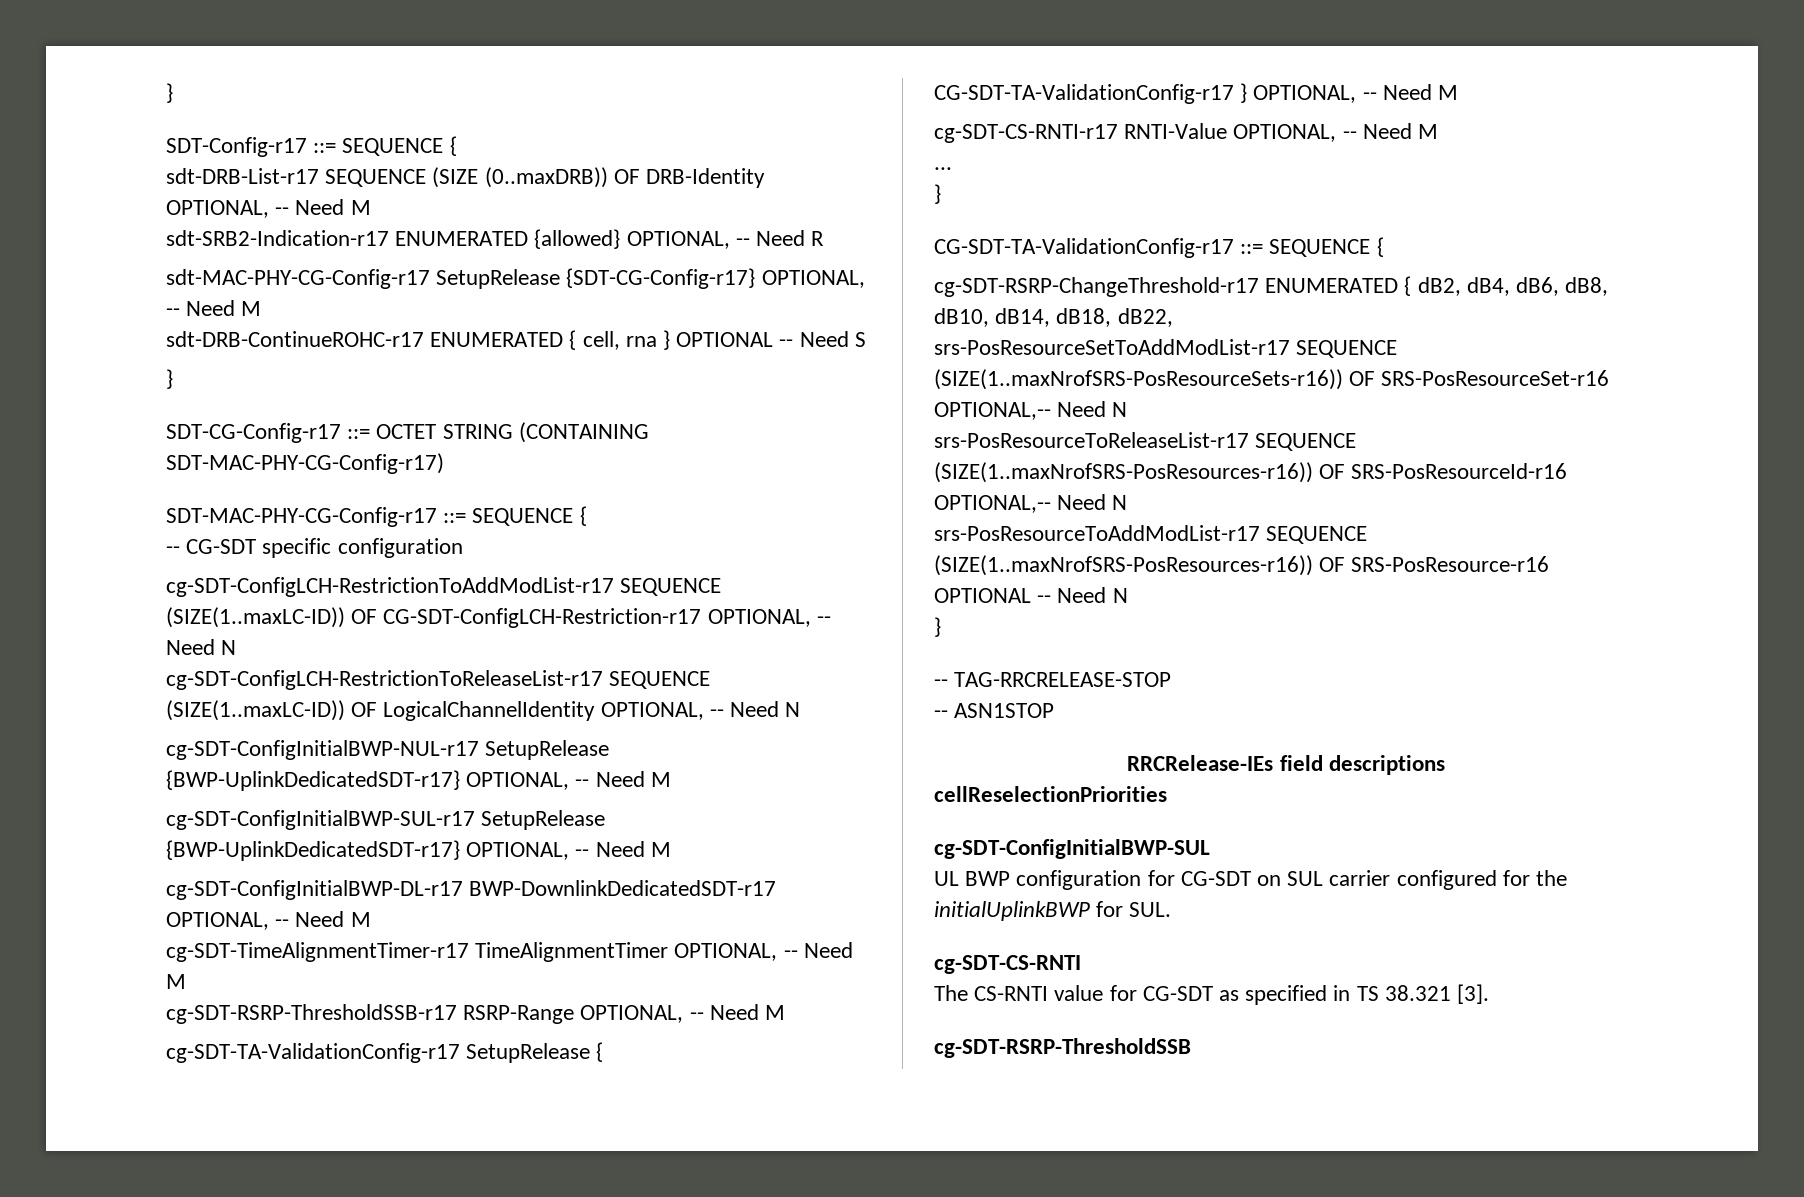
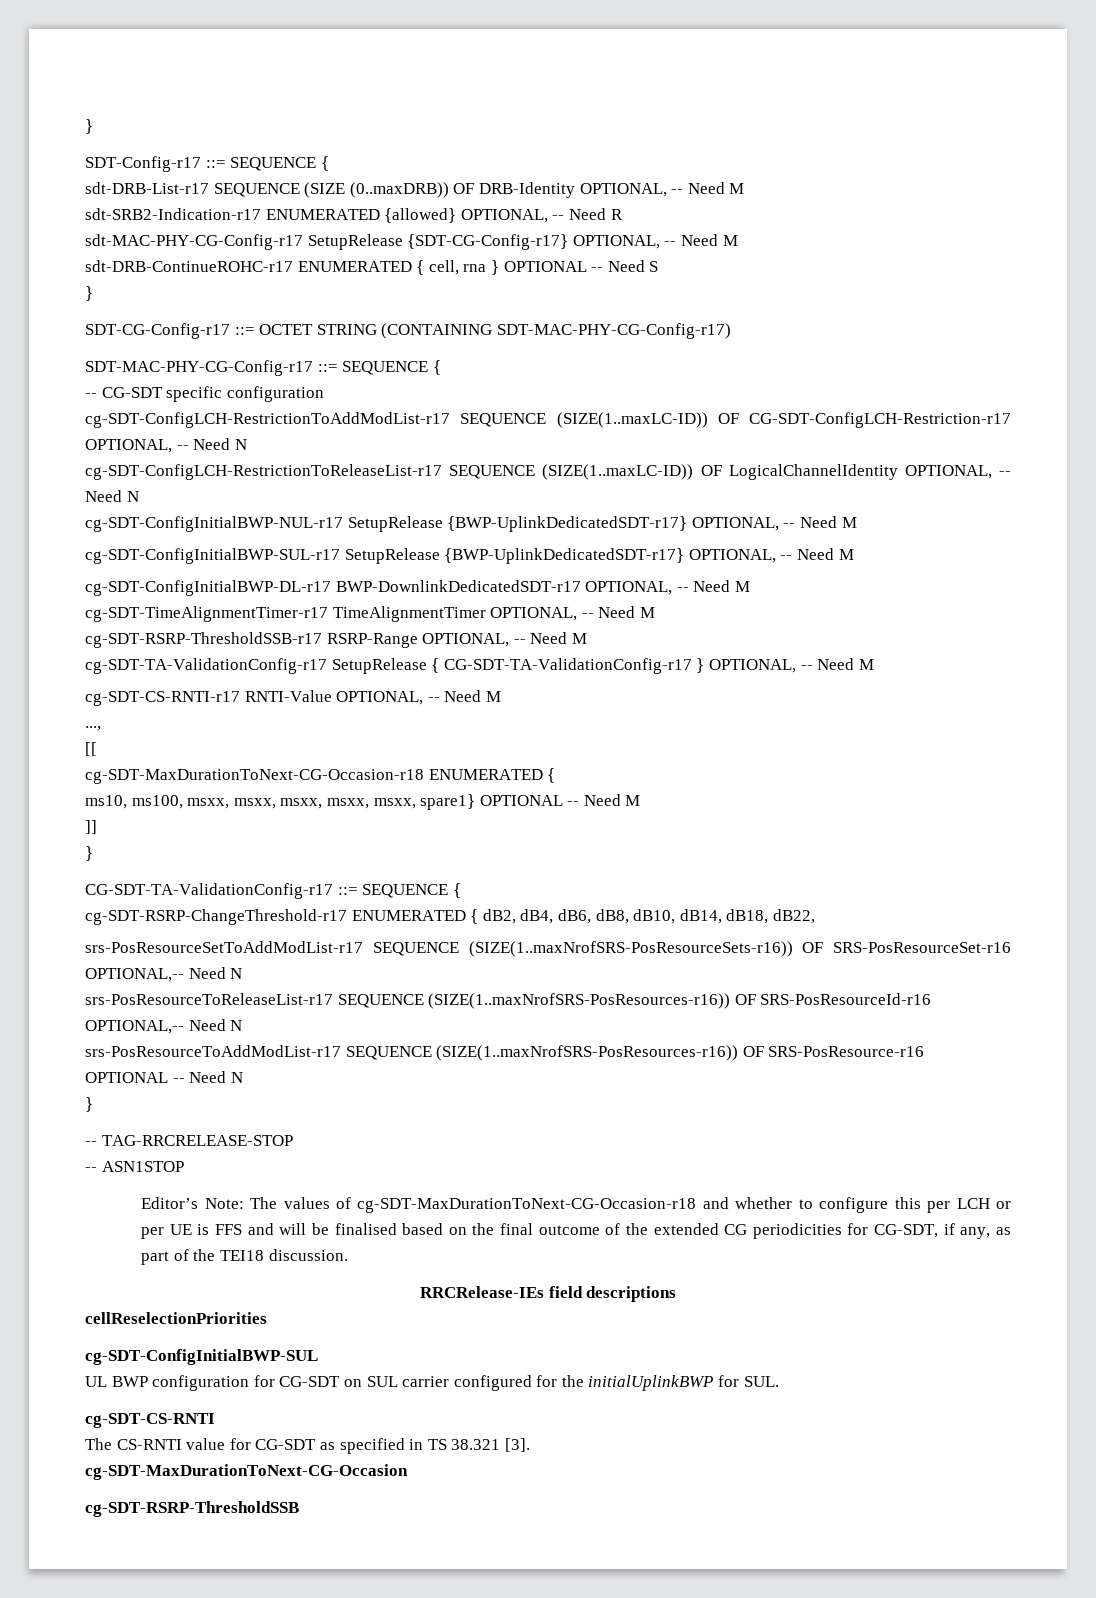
[934,167,952,170] ... -> [85,726,101,731] [85,742,97,756] [85,768,556,784] [85,794,641,810] [85,820,97,834] ..., // [[ // cg-SDT-MaxDurationToNext-CG-Occasion-r18 ENUMERATED { // ms10, ms100, msxx, msxx, msxx, msxx, msxx, spare1} OPTIONAL -- Need M // ]]
(1055, 710) none -> [141,1197,1011,1213] [141,1223,1012,1239] [141,1249,348,1265] // Editor’s Note: The values of cg-SDT-MaxDurationToNext-CG-Occasion-r18 and whether to configure this per LCH or per UE is FFS and will be finalised based on the final outcome of the extended CG periodicities for CG-SDT, if any, as part of the TEI18 discussion.
(1490, 994) none -> [85,1464,408,1480] // cg-SDT-MaxDurationToNext-CG-Occasion

